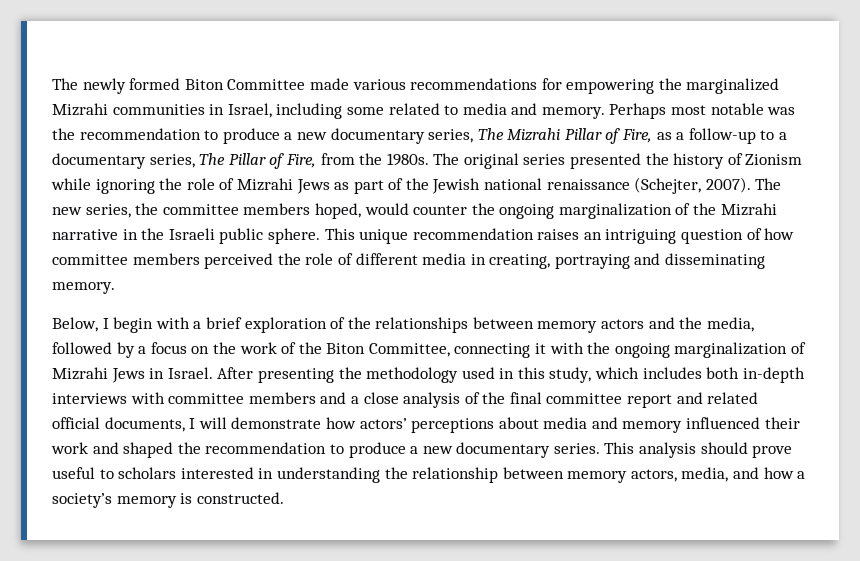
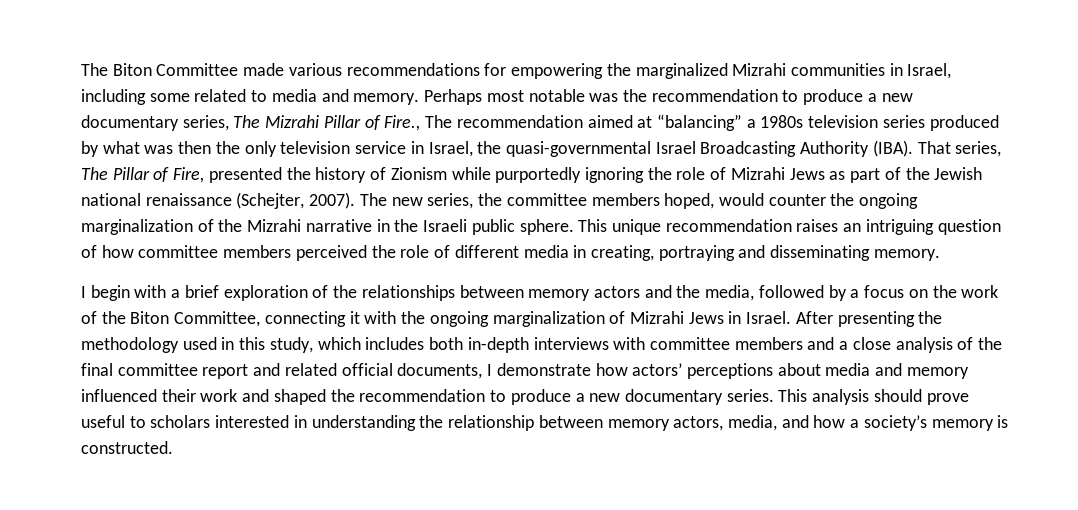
[52,78,181,94] The newly formed -> [81,63,108,76] The
[622,128,788,144] [52,153,146,169] Fire, as a follow-up to a documentary -> [384,114,999,131] [81,140,951,157] Fire., The recommendation aimed at “balancing” a 1980s television series produced by what was then the only television service in Israel, the quasi-governmental Israel Broadcasting Authority (IBA). That
[320,153,566,169] from the 1980s. The original series -> (205, 175) none
(91, 184) none -> [495,167,582,183] purportedly
[52,317,98,332] Below, -> (940, 255) none
[198,417,227,429] will -> (493, 370) none

